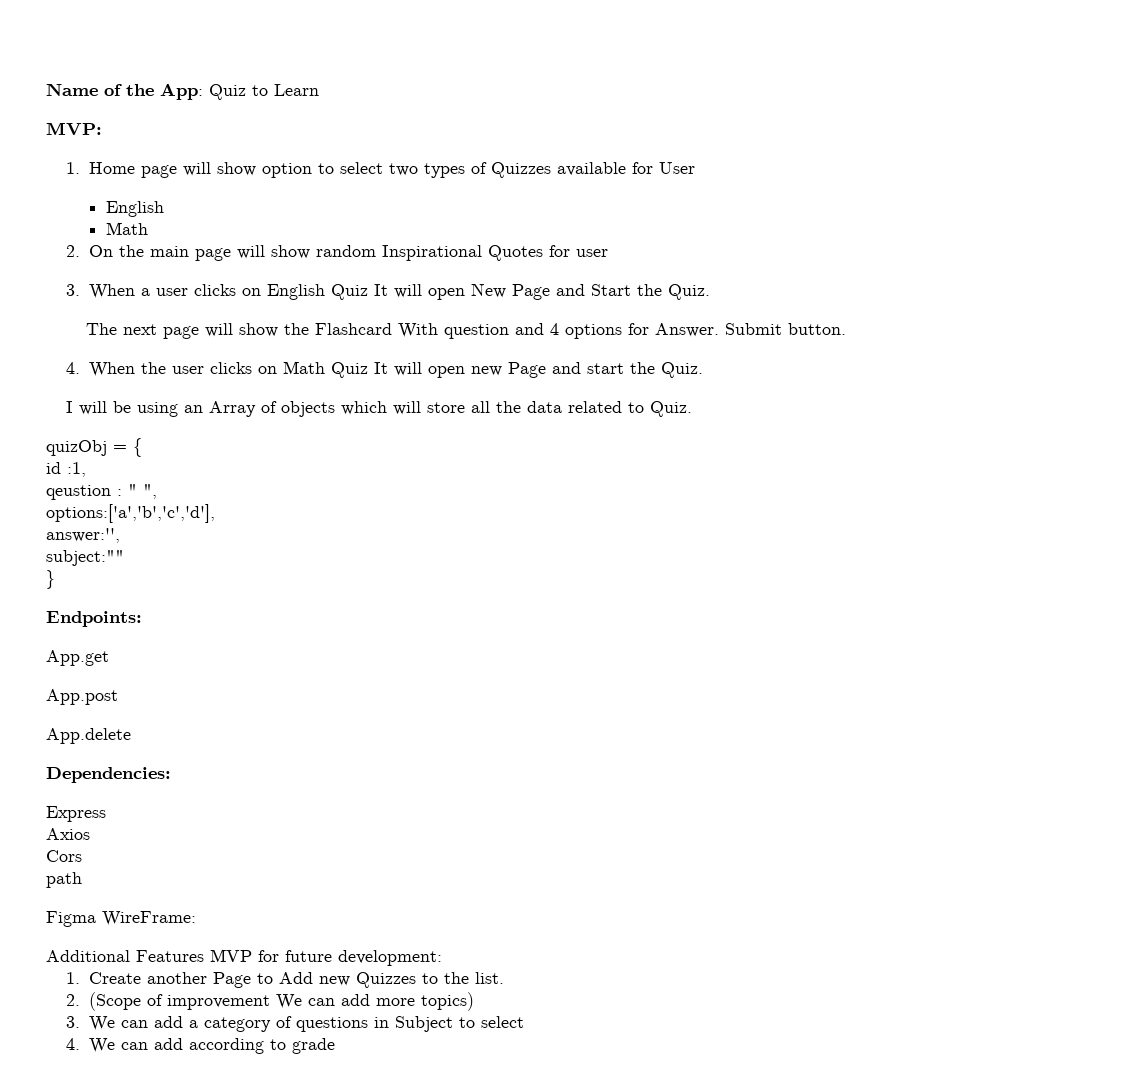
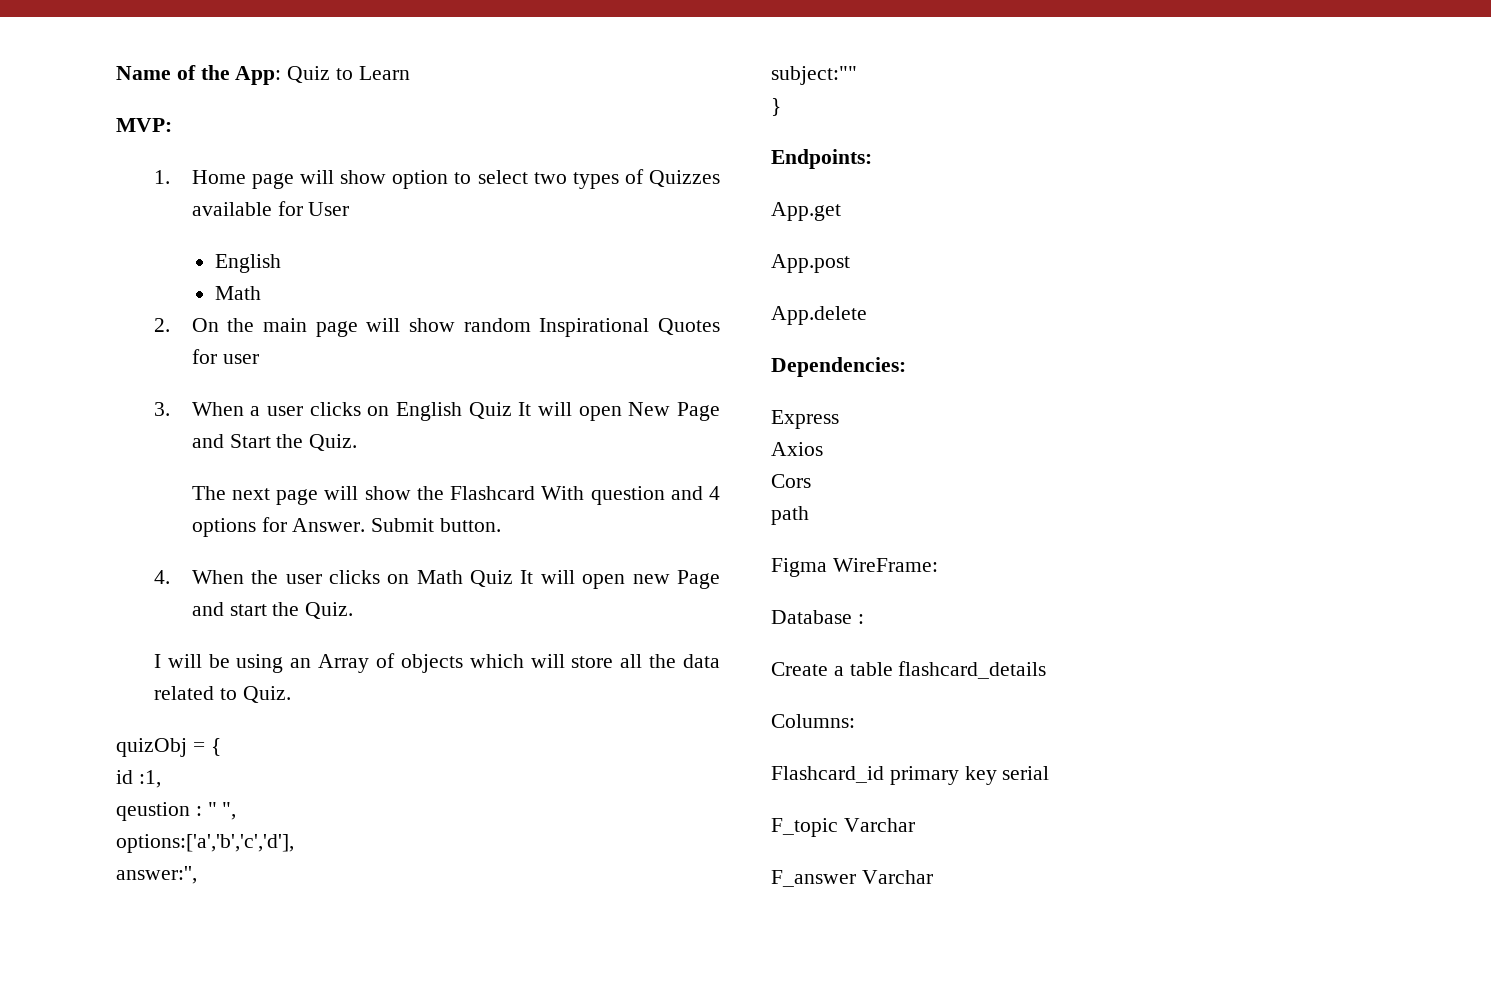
[46,949,442,966] [66,972,504,988] [66,992,474,1011] [66,1016,524,1032] [66,1038,335,1054] Additional Features MVP for future development: // 1. Create another Page to Add new Quizzes to the list. // 2. (Scope of improvement We can add more topics) // 3. We can add a category of questions in Subject to select // 4. We can add according to grade -> [771,610,864,624] [771,661,1047,679] [771,714,855,728] [771,766,1050,785] [771,818,915,837] [771,870,933,887] Database : // Create a table flashcard_details // Columns: // Flashcard_id primary key serial // F_topic Varchar // F_answer Varchar

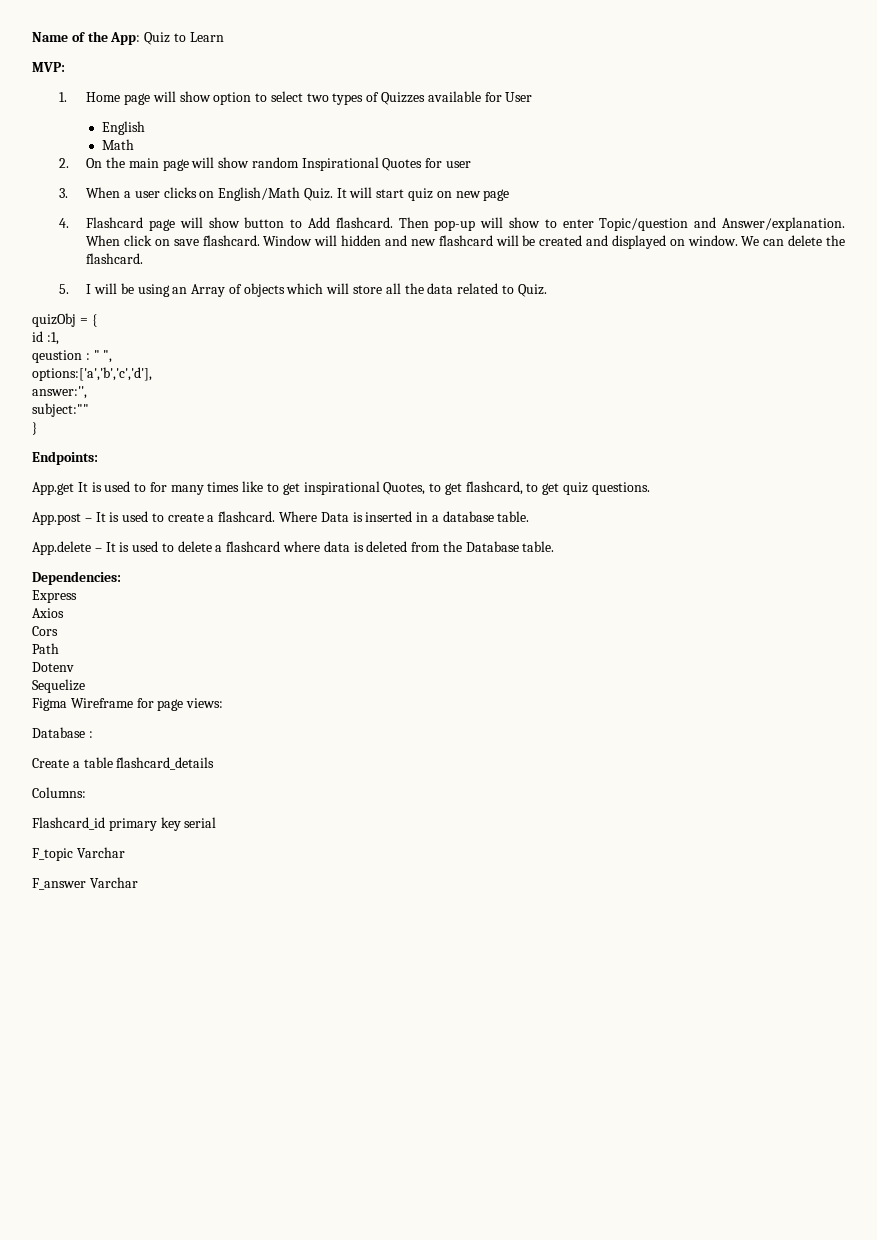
[396,402,720,421] [191,434,358,451] [191,486,721,505] [191,517,501,537] [153,570,721,589] [191,602,354,619] English Quiz It will open New Page and Start the Quiz. // The next page will show the Flashcard With question and 4 options for Answer. Submit button. // 4. When the user clicks on Math Quiz It will open new Page and start the Quiz. // -> [218,187,510,201] [59,217,845,231] [86,235,846,249] [86,253,144,264] [59,284,70,294] English/Math Quiz. It will start quiz on new page // 4. Flashcard page will show button to Add flashcard. Then pop-up will show to enter Topic/question and Answer/explanation. When click on save flashcard. Window will hidden and new flashcard will be created and displayed on window. We can delete the flashcard. // 5.
[771,254,850,273] [771,306,867,325] [771,357,906,377] [771,410,839,429] [771,442,823,456] [771,474,811,488] [771,506,809,525] [771,558,938,577] // App.post // App.delete // Dependencies: // Express // Axios // Cors // path // Figma WireFrame: -> [77,481,650,495] [32,511,530,525] [32,541,555,555] [32,571,121,585] [32,590,77,603] [32,608,64,618] [32,626,58,636] [32,643,59,654] [32,662,74,672] [32,679,85,693] [32,698,224,711] It is used to for many times like to get inspirational Quotes, to get flashcard, to get quiz questions. // App.post – It is used to create a flashcard. Where Data is inserted in a database table. // App.delete – It is used to delete a flashcard where data is deleted from the Database table. // Dependencies: // Express // Axios // Cors // Path // Dotenv // Sequelize // Figma Wireframe for page views:

